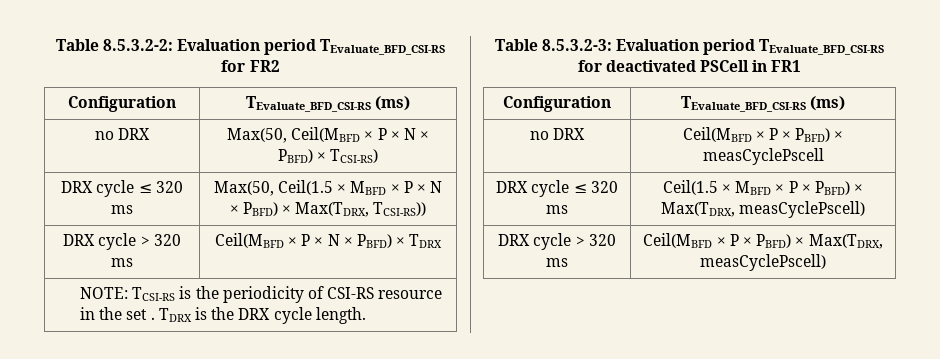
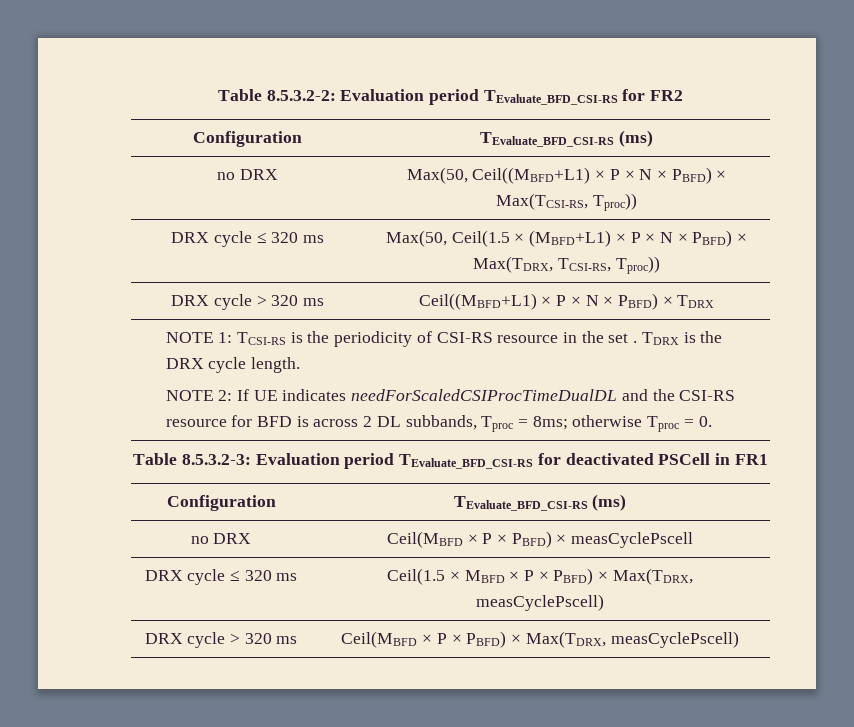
[291,127,430,142] [277,149,379,163] Ceil(MBFD × P × N × PBFD) × TCSI-RS) -> [472,167,727,184] [496,193,637,211] Ceil((MBFD+L1) × P × N × PBFD) × Max(TCSI-RS, Tproc))
[350,181,387,195] MBFD -> [529,230,612,247] (MBFD+L1)
[373,202,427,216] [63,233,181,250] [111,258,133,267] [214,233,284,248] TCSI-RS)) // DRX cycle > 320 ms | Ceil(MBFD -> [558,256,660,274] [171,294,324,310] [418,293,537,310] TCSI-RS, Tproc)) // DRX cycle > 320 ms | Ceil((MBFD+L1)
[80,287,129,299] NOTE: -> [165,332,233,343] NOTE 1:
(366, 315) none -> [165,389,736,401] [165,415,712,432] // NOTE 2: If UE indicates needForScaledCSIProcTimeDualDL and the CSI-RS resource for BFD is across 2 DL subbands, Tproc = 8ms; otherwise Tproc = 0.

